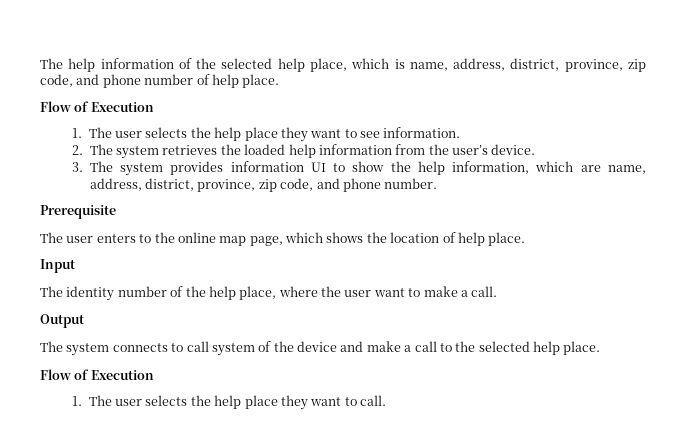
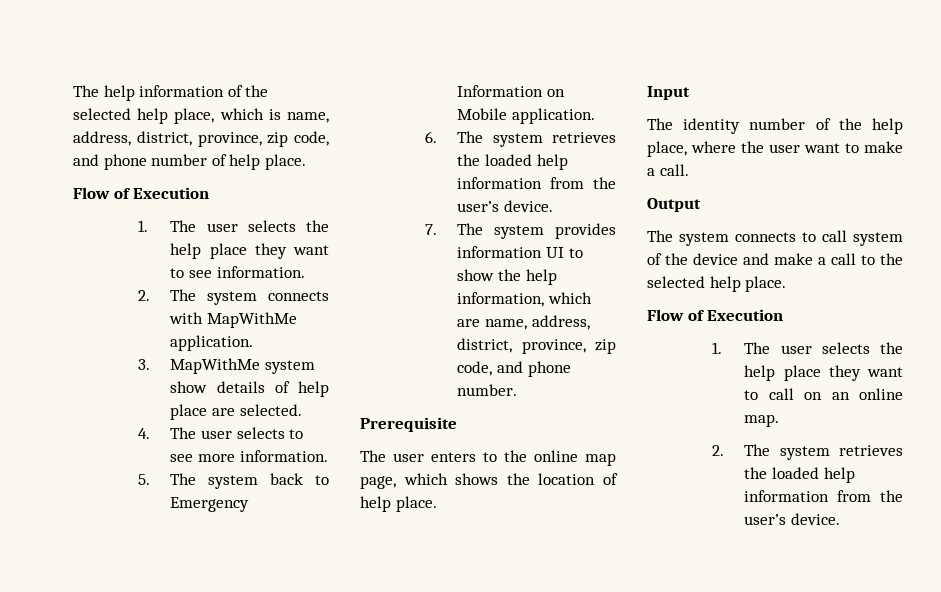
(160, 152) none -> [268,291,329,301] [169,312,297,328] [170,335,254,351] [137,358,315,374] [170,381,329,397] [170,404,302,420] [137,427,304,439] [170,450,328,462] [137,473,329,489] [170,497,250,512] [457,85,565,97] [457,108,595,124] [424,131,543,147] connects with MapWithMe application. // 3. MapWithMe system show details of help place are selected. // 4. The user selects to see more information. // 5. The system back to Emergency Information on Mobile application. // 6. The system
[72,162,84,172] 3. -> [424,224,437,235] 7.
[360,395,387,406] call. -> [768,388,903,400] [744,414,780,427] [711,444,903,460] [744,467,855,483] [744,490,903,502] [744,513,840,525] call on an online map. // 2. The system retrieves the loaded help information from the user’s device.

